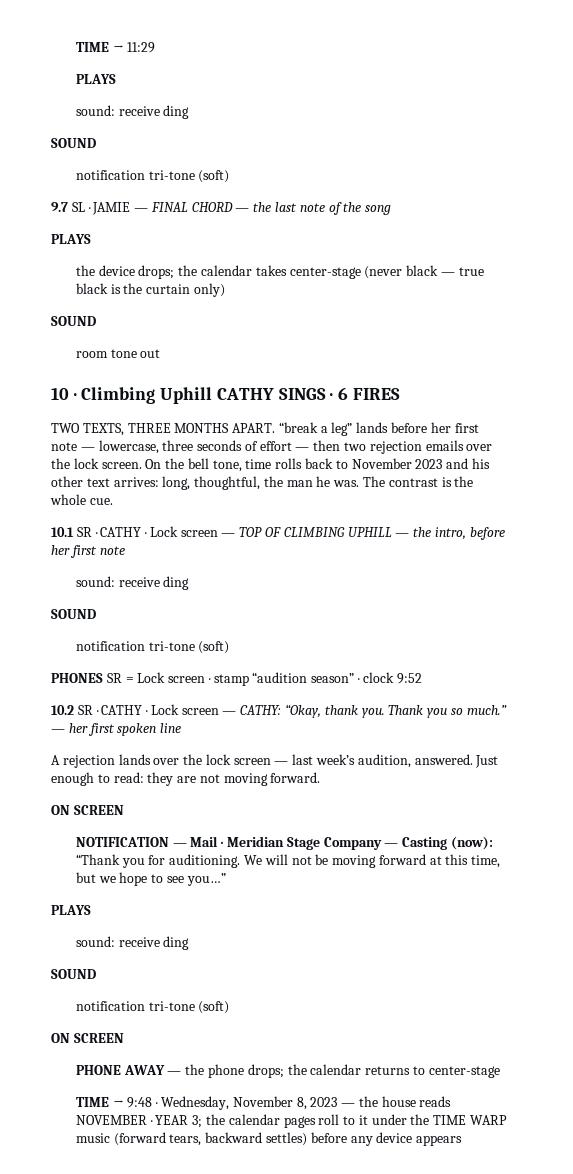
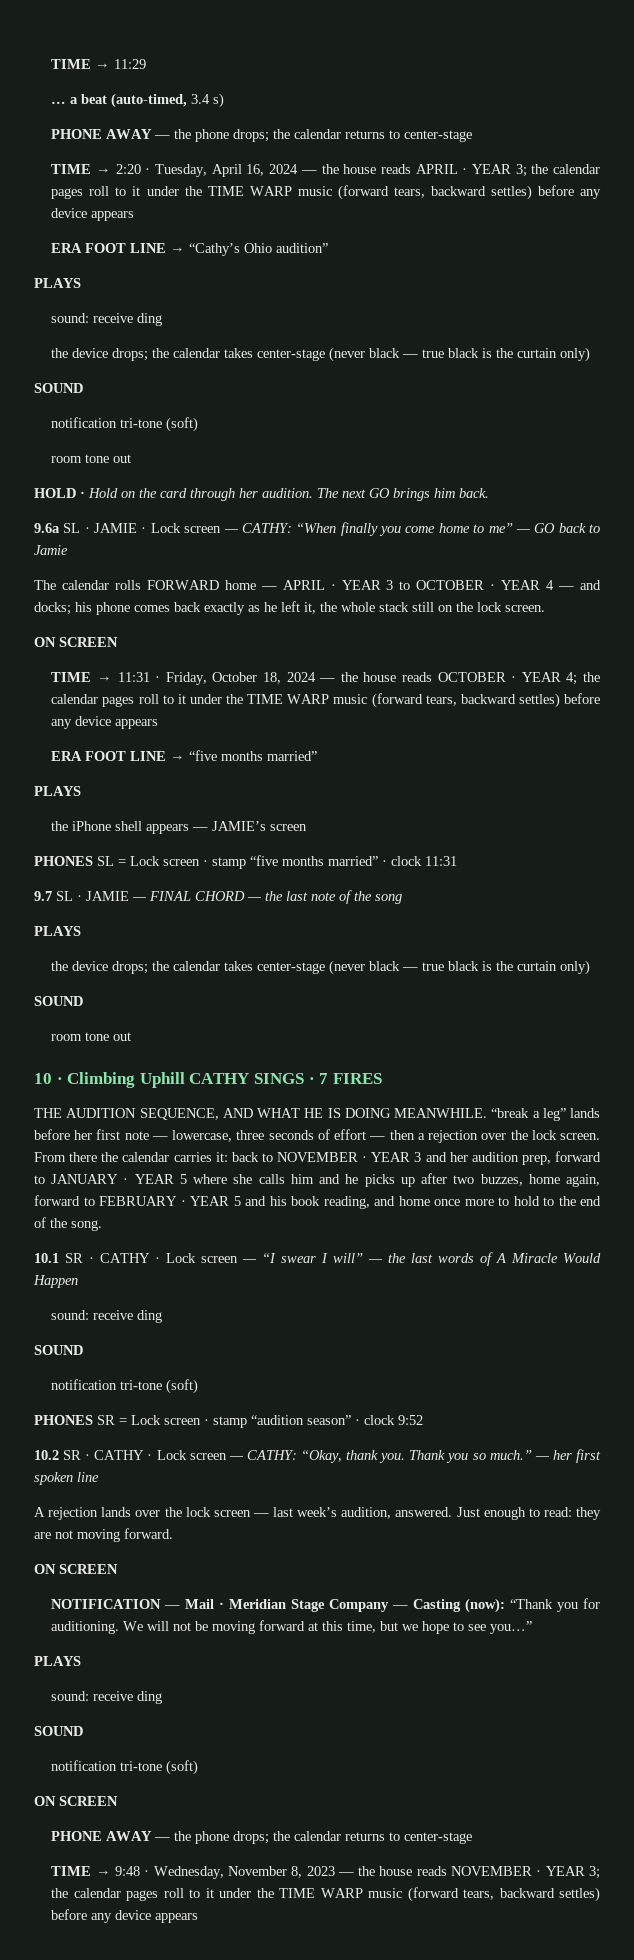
[75,74,116,84] [75,105,190,119] [51,138,96,148] [75,170,230,183] PLAYS // sound: receive ding // SOUND // notification tri-tone (soft) -> [51,93,225,108] [51,129,473,142] [51,164,600,177] [51,185,601,200] [51,208,135,221] [51,243,329,256] [34,278,81,288] [51,313,163,326] [51,347,591,362] [34,383,83,393] [51,417,199,432] [51,454,132,463] [34,488,489,501] [34,522,600,536] [34,545,68,555] [34,580,601,590] [34,601,545,615] [34,637,118,647] [51,672,600,685] [51,693,600,708] [51,716,159,729] [51,750,318,761] [34,786,81,796] [51,821,308,834] [34,855,457,869] … a beat (auto-timed, 3.4 s) // PHONE AWAY — the phone drops; the calendar returns to center-stage // TIME → 2:20 · Tuesday, April 16, 2024 — the house reads APRIL · YEAR 3; the calendar pages roll to it under the TIME WARP music (forward tears, backward settles) before any device appears // ERA FOOT LINE → “Cathy’s Ohio audition” // PLAYS // sound: receive ding // the device drops; the calendar takes center-stage (never black — true black is the curtain only) // SOUND // notification tri-tone (soft) // room tone out // HOLD · Hold on the card through her audition. The next GO brings him back. // 9.6a SL · JAMIE · Lock screen — CATHY: “When finally you come home to me” — GO back to Jamie // The calendar rolls FORWARD home — APRIL · YEAR 3 to OCTOBER · YEAR 4 — and docks; his phone comes back exactly as he left it, the whole stack still on the lock screen. // ON SCREEN // TIME → 11:31 · Friday, October 18, 2024 — the house reads OCTOBER · YEAR 4; the calendar pages roll to it under the TIME WARP music (forward tears, backward settles) before any device appears // ERA FOOT LINE → “five months married” // PLAYS // the iPhone shell appears — JAMIE’s screen // PHONES SL = Lock screen · stamp “five months married” · clock 11:31
[338,387,349,400] 6 -> [319,1073,329,1084] 7
[51,423,276,436] TWO TEXTS, THREE MONTHS APART. -> [34,1108,487,1120] THE AUDITION SEQUENCE, AND WHAT HE IS DOING MEANWHILE.
[344,440,464,454] two rejection emails -> [417,1130,479,1143] a rejection
[145,458,490,472] [51,476,474,490] [50,494,113,505] On the bell tone, time rolls back to November 2023 and his other text arrives: long, thoughtful, the man he was. The contrast is the whole cue. -> [34,1151,601,1165] [34,1173,601,1187] [34,1195,601,1209] [34,1217,102,1231] From there the calendar carries it: back to NOVEMBER · YEAR 3 and her audition prep, forward to JANUARY · YEAR 5 where she calls him and he picks up after two buzzes, home again, forward to FEBRUARY · YEAR 5 and his book reading, and home once more to hold to the end of the song.
[239,527,505,540] [51,545,125,558] TOP OF CLIMBING UPHILL — the intro, before her first note -> [262,1252,601,1266] [33,1275,78,1288] “I swear I will” — the last words of A Miracle Would Happen

